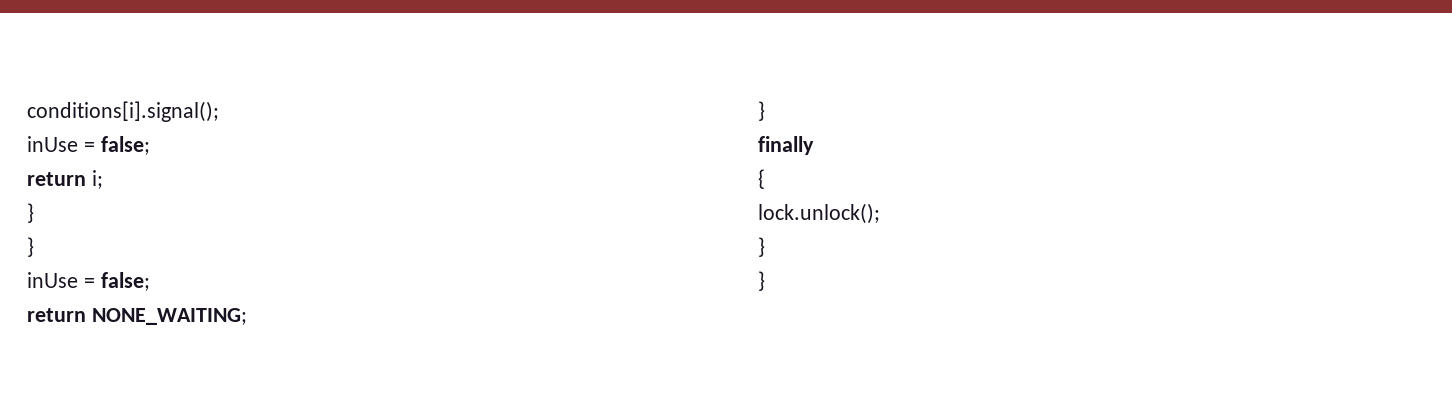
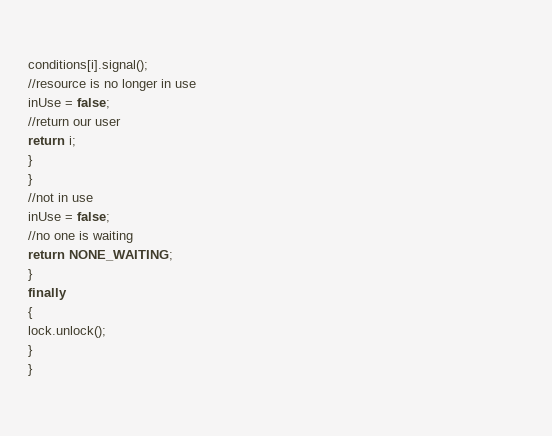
[27,136,150,155] // inUse = false; -> [28,79,196,91] [28,98,110,109] [28,117,121,126] // //resource is no longer in use // inUse = false; // //return our user
[27,272,150,291] // inUse = false; -> [28,193,93,202] [28,212,110,223] [28,231,133,243] // //not in use // inUse = false; // //no one is waiting

